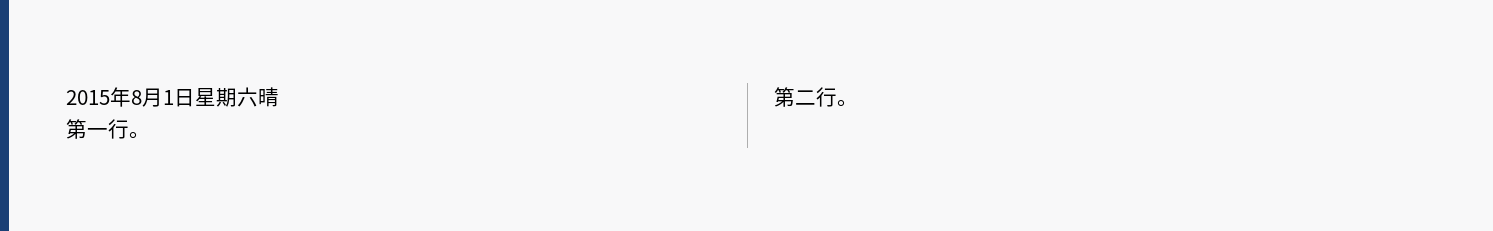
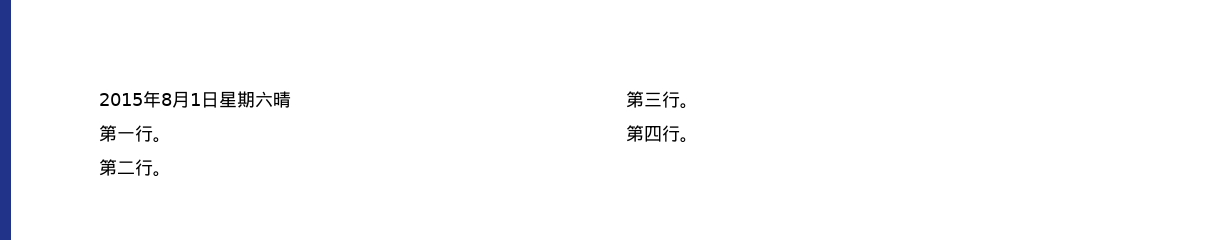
(858, 103) none -> [626,91,698,109] [626,125,698,143] // 第三行。 // 第四行。

